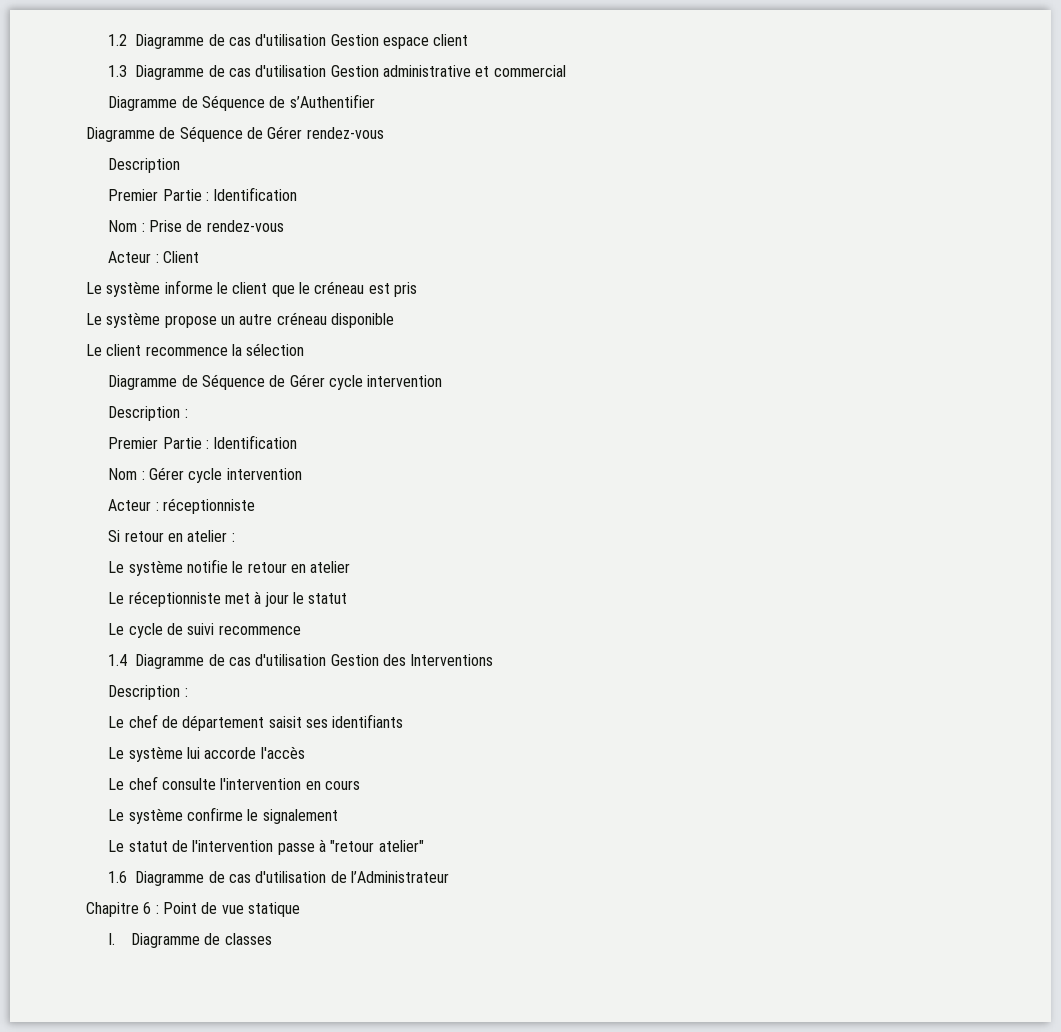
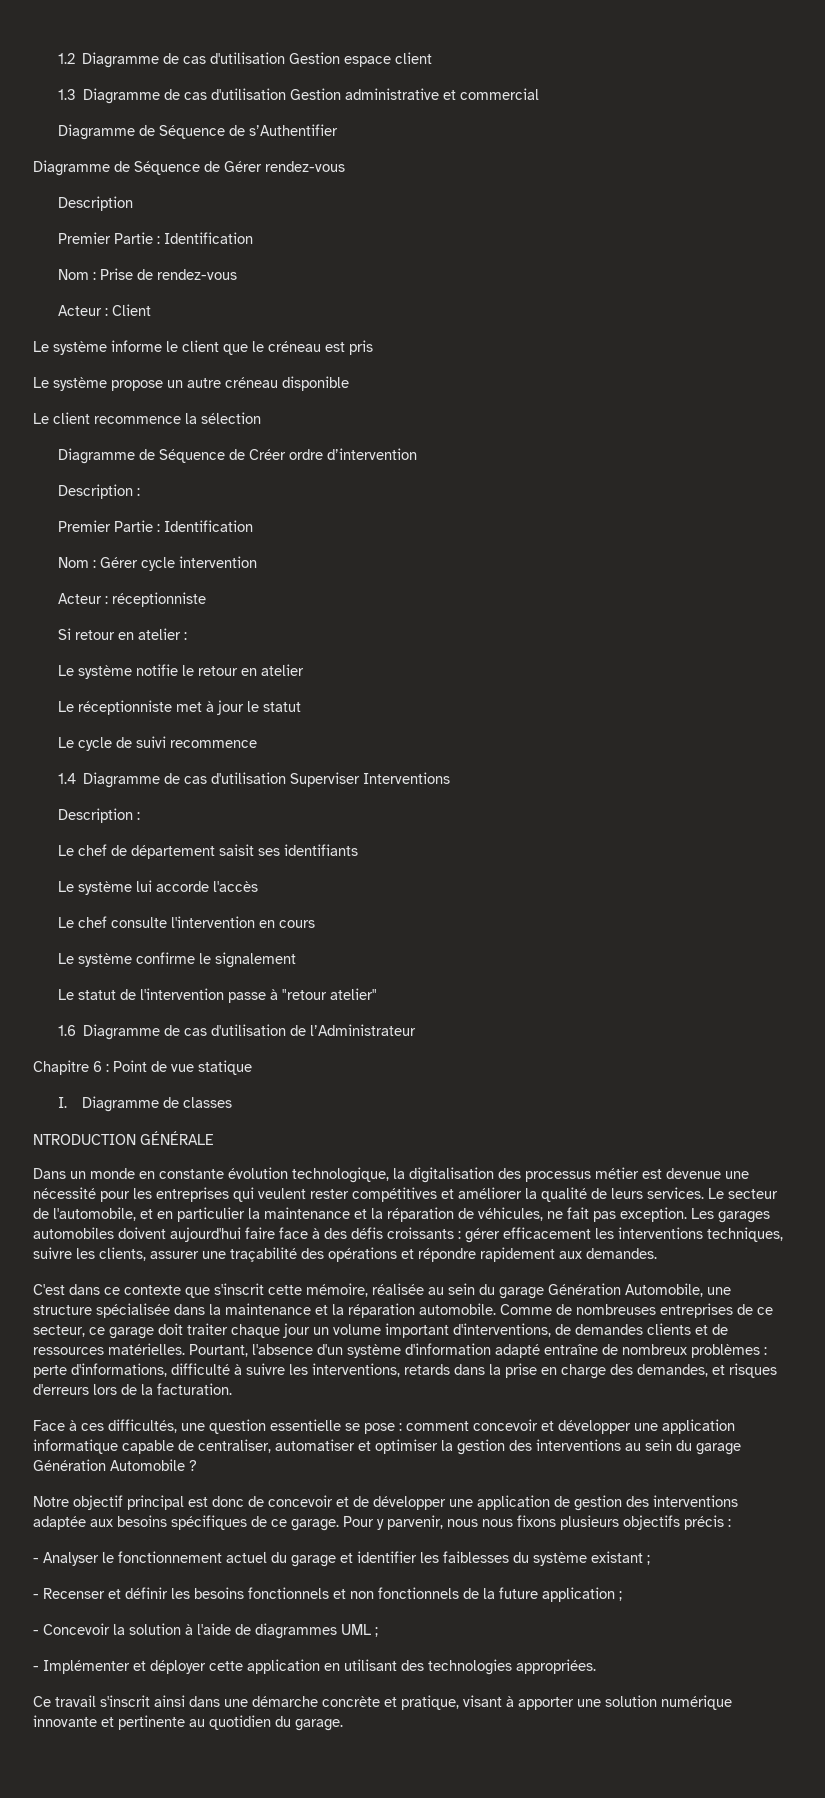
[289,374,443,390] Gérer cycle intervention -> [248,448,417,460] Créer ordre d’intervention
[330,654,407,666] Gestion des -> [289,772,360,787] Superviser
(272, 939) none -> [33,1131,214,1145] [33,1167,749,1183] [33,1187,778,1202] [33,1207,770,1223] [33,1227,783,1243] [33,1247,657,1262] [33,1283,731,1299] [33,1303,773,1318] [33,1323,728,1339] [33,1343,767,1358] [33,1363,777,1379] [33,1383,232,1395] [33,1419,735,1434] [33,1439,741,1455] [33,1459,197,1471] [33,1495,738,1511] [33,1515,731,1531] [33,1551,650,1567] [33,1587,622,1602] [33,1623,378,1639] [33,1659,596,1675] [33,1695,732,1710] [33,1715,343,1731] // NTRODUCTION GÉNÉRALE // Dans un monde en constante évolution technologique, la digitalisation des processus métier est devenue une nécessité pour les entreprises qui veulent rester compétitives et améliorer la qualité de leurs services. Le secteur de l'automobile, et en particulier la maintenance et la réparation de véhicules, ne fait pas exception. Les garages automobiles doivent aujourd'hui faire face à des défis croissants : gérer efficacement les interventions techniques, suivre les clients, assurer une traçabilité des opérations et répondre rapidement aux demandes. // C'est dans ce contexte que s'inscrit cette mémoire, réalisée au sein du garage Génération Automobile, une structure spécialisée dans la maintenance et la réparation automobile. Comme de nombreuses entreprises de ce secteur, ce garage doit traiter chaque jour un volume important d'interventions, de demandes clients et de ressources matérielles. Pourtant, l'absence d'un système d'information adapté entraîne de nombreux problèmes : perte d'informations, difficulté à suivre les interventions, retards dans la prise en charge des demandes, et risques d'erreurs lors de la facturation. // Face à ces difficultés, une question essentielle se pose : comment concevoir et développer une application informatique capable de centraliser, automatiser et optimiser la gestion des interventions au sein du garage Génération Automobile ? // Notre objectif principal est donc de concevoir et de développer une application de gestion des interventions adaptée aux besoins spécifiques de ce garage. Pour y parvenir, nous nous fixons plusieurs objectifs précis : // - Analyser le fonctionnement actuel du garage et identifier les faiblesses du système existant ; // - Recenser et définir les besoins fonctionnels et non fonctionnels de la future application ; // - Concevoir la solution à l'aide de diagrammes UML ; // - Implémenter et déployer cette application en utilisant des technologies appropriées. // Ce travail s'inscrit ainsi dans une démarche concrète et pratique, visant à apporter une solution numérique innovante et pertinente au quotidien du garage.

